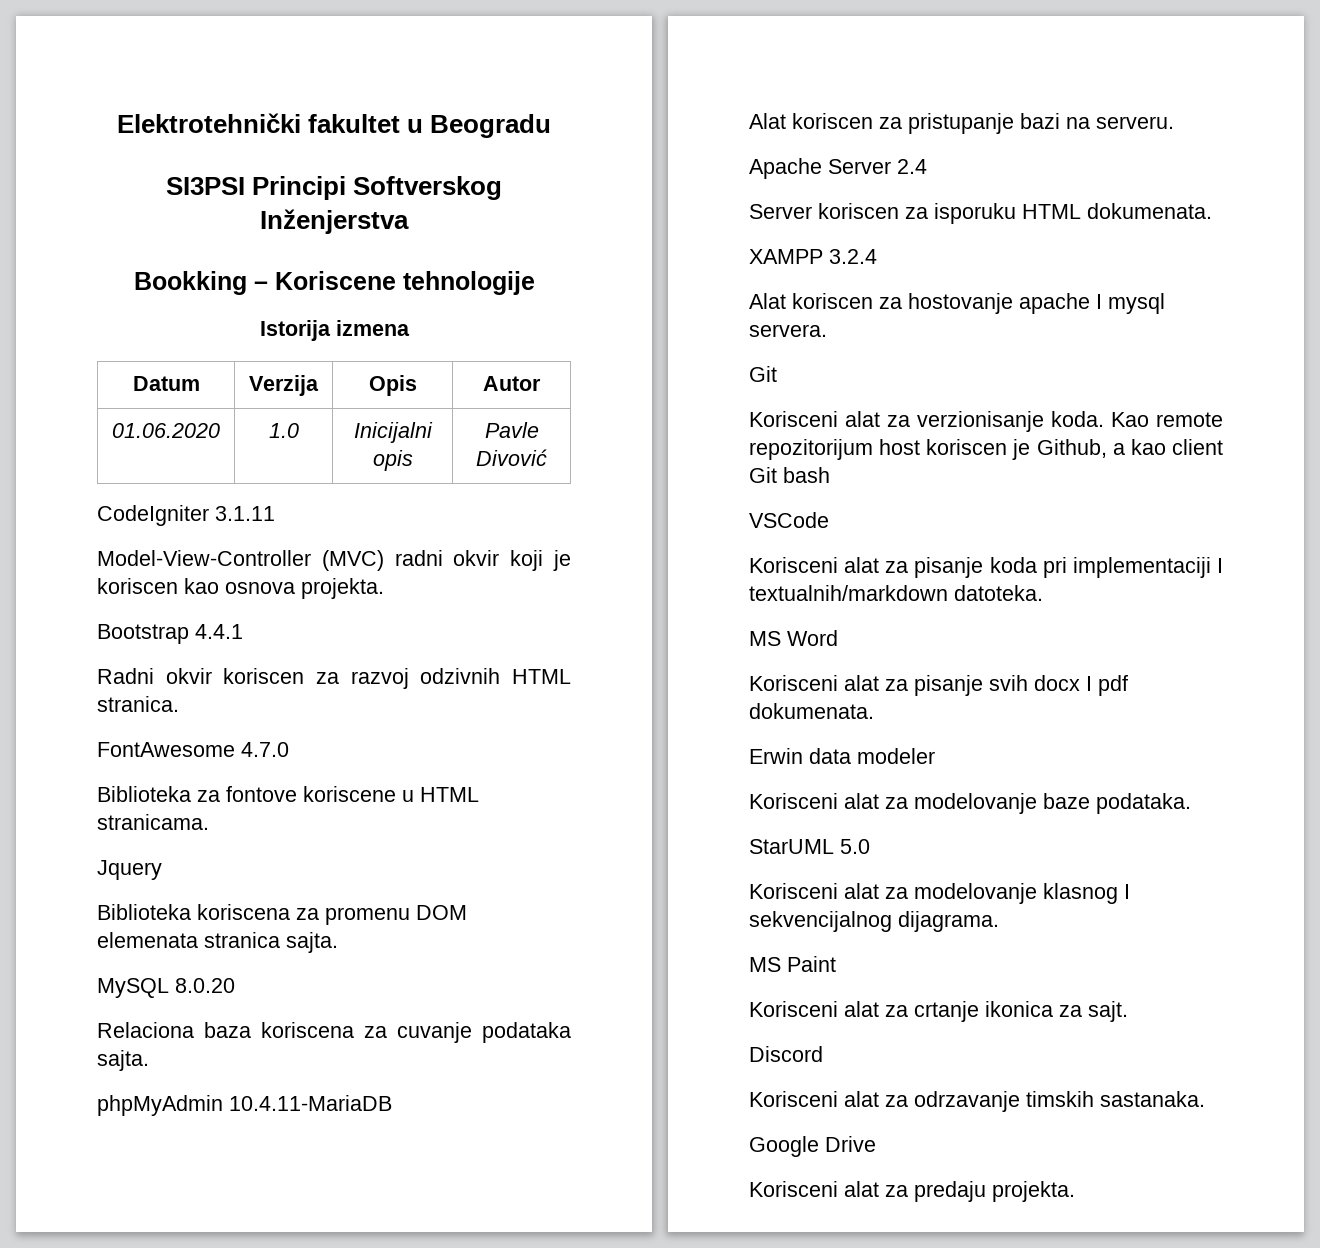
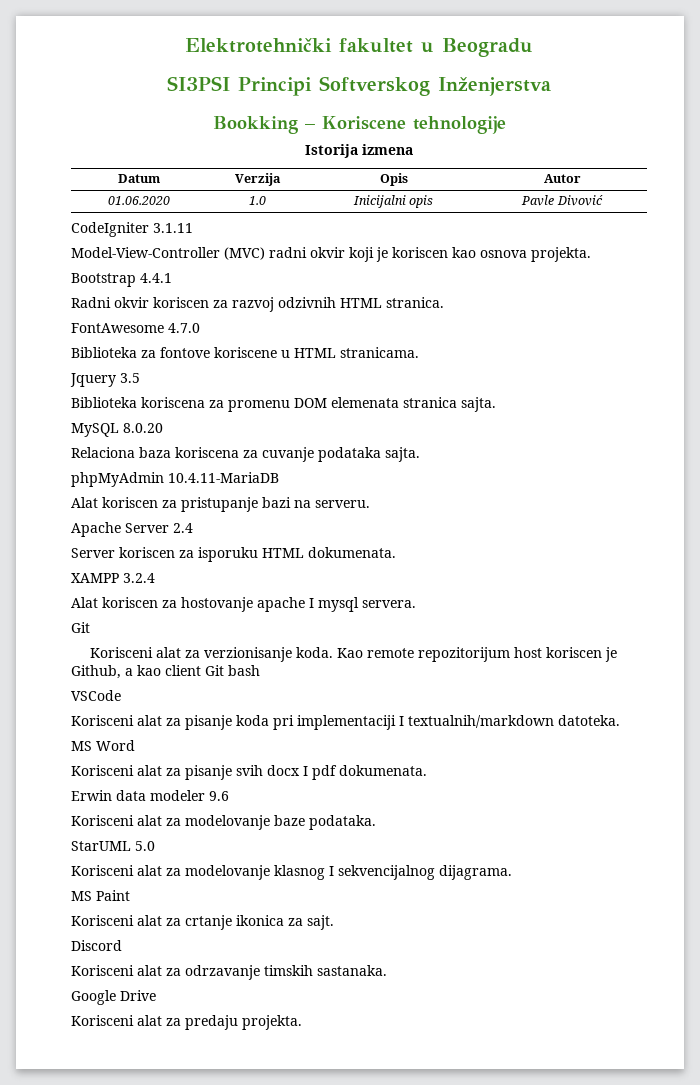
(162, 870) none -> [120,373,140,383] 3.5
(935, 756) none -> [209,791,229,801] 9.6

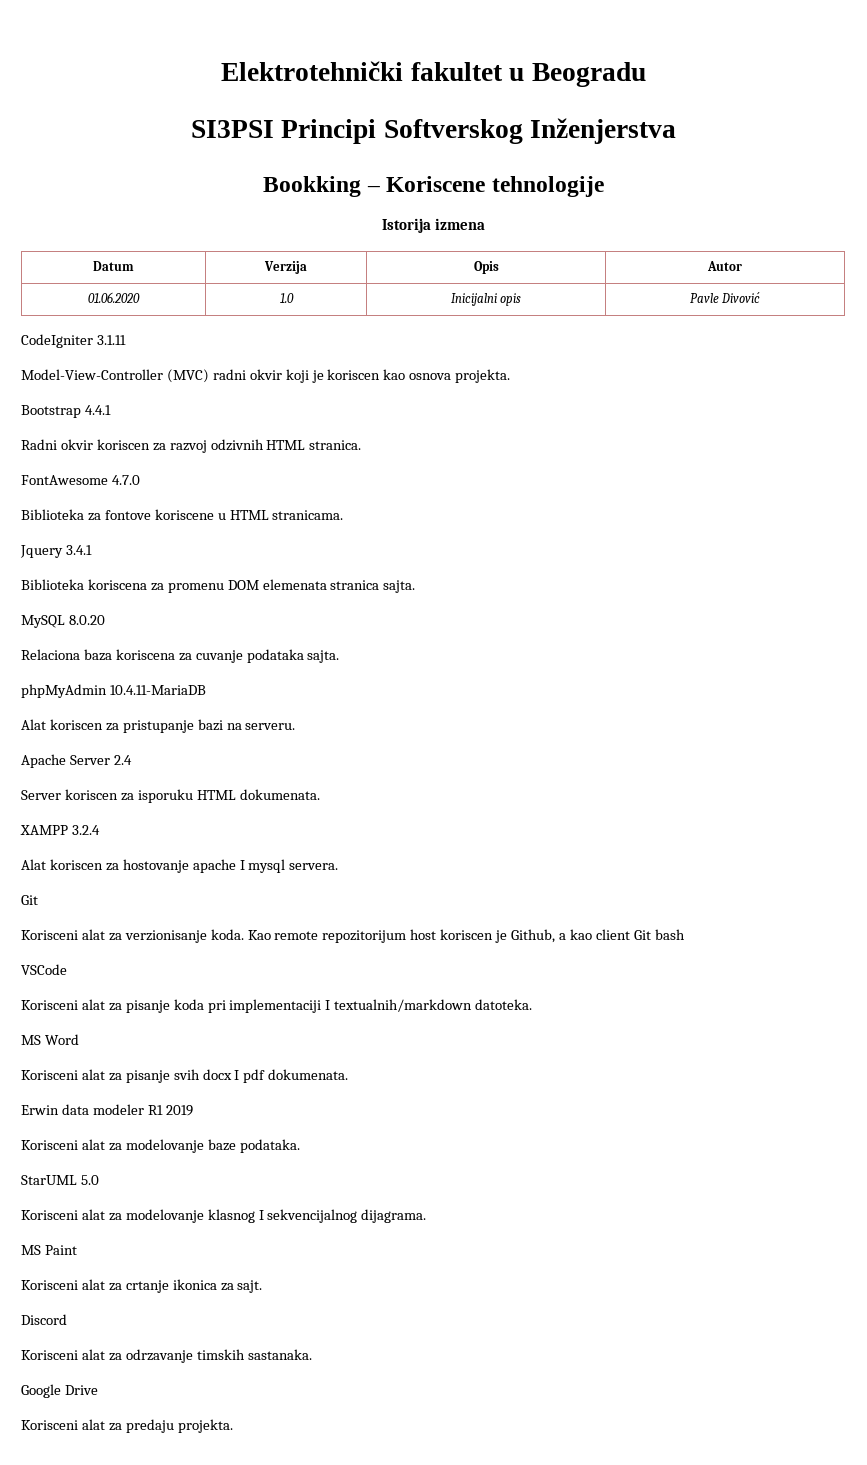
[120,373,140,383] 3.5 -> [65,545,92,555] 3.4.1
[209,791,229,801] 9.6 -> [147,1105,193,1116] R1 2019

